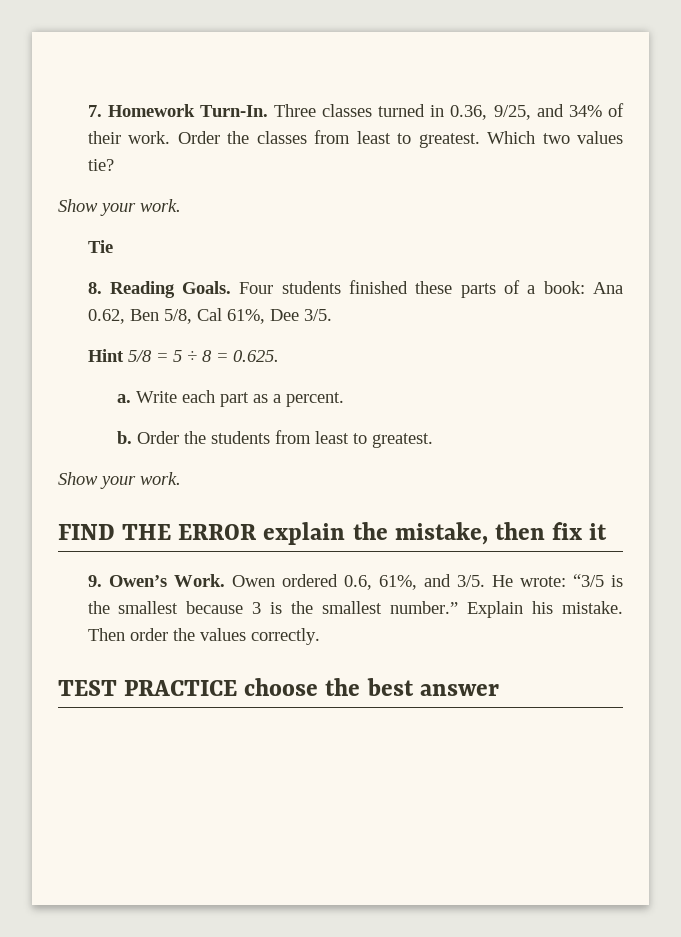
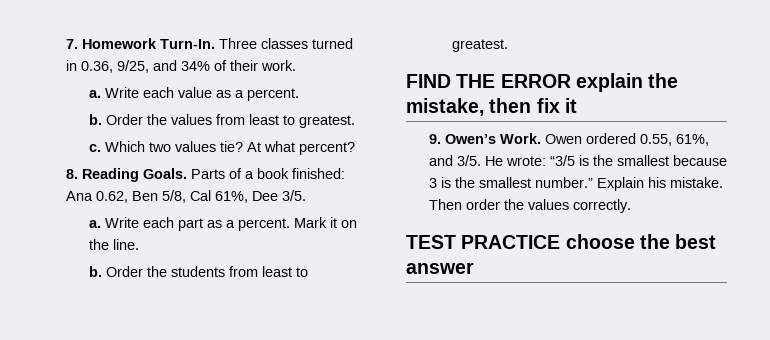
[177,130,480,148] Order the classes from least to greatest. -> [88,87,299,101] [88,114,355,128] [88,144,101,152] // a. Write each value as a percent. // b. Order the values from least to greatest. // c.
[58,199,181,216] [87,240,113,253] // Show your work. // Tie -> [246,141,355,155] At what percent?
[239,280,585,298] Four students finished these parts of a book: -> [190,168,345,179] Parts of a book finished:
[87,349,279,362] // Hint 5/8 = 5 ÷ 8 = 0.625. -> (306, 195) none
(345, 399) none -> [293,217,357,228] [88,239,139,250] Mark it on the line.
[58,472,181,489] // Show your work. -> (508, 45) none
[343,575,372,590] 0.6, -> [639,134,672,146] 0.55,

